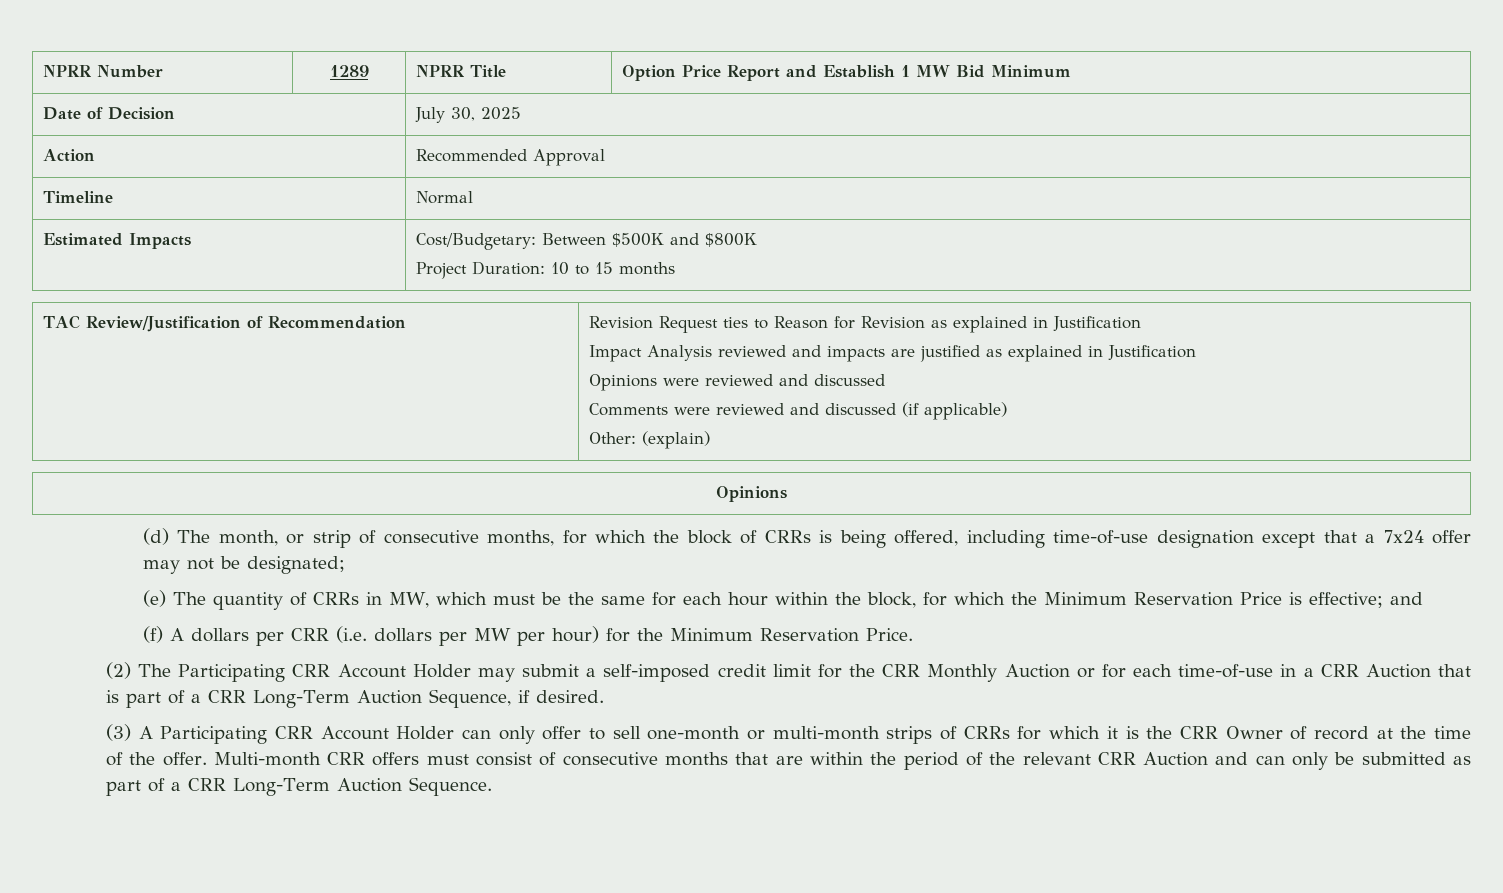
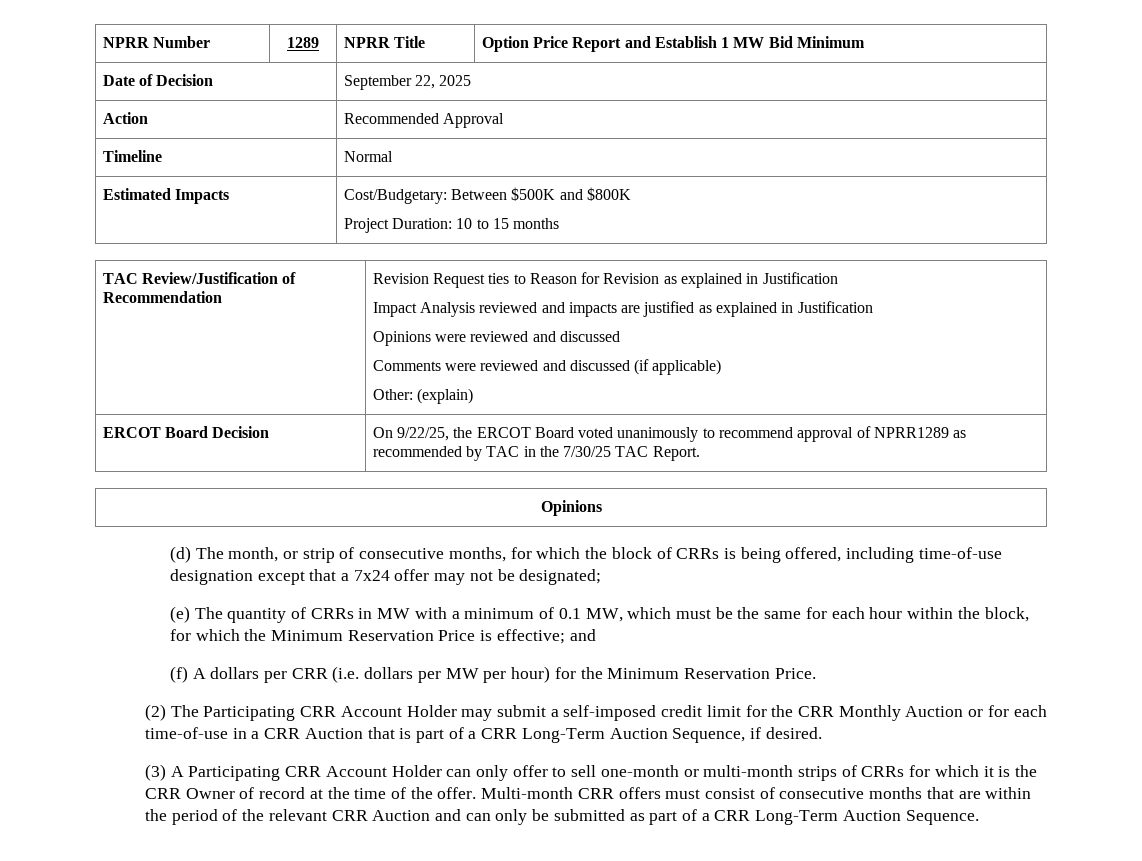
[415,107,476,123] July 30, -> [343,75,435,90] September 22,
(711, 440) none -> [102,426,270,438] [372,426,967,442] [372,446,700,461] // ERCOT Board Decision | On 9/22/25, the ERCOT Board voted unanimously to recommend approval of NPRR1289 as recommended by TAC in the 7/30/25 TAC Report.
(382, 598) none -> [377,607,581,619] MW with a minimum of 0.1

